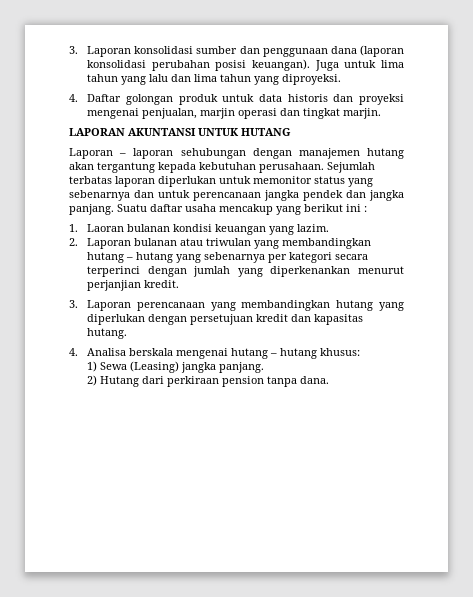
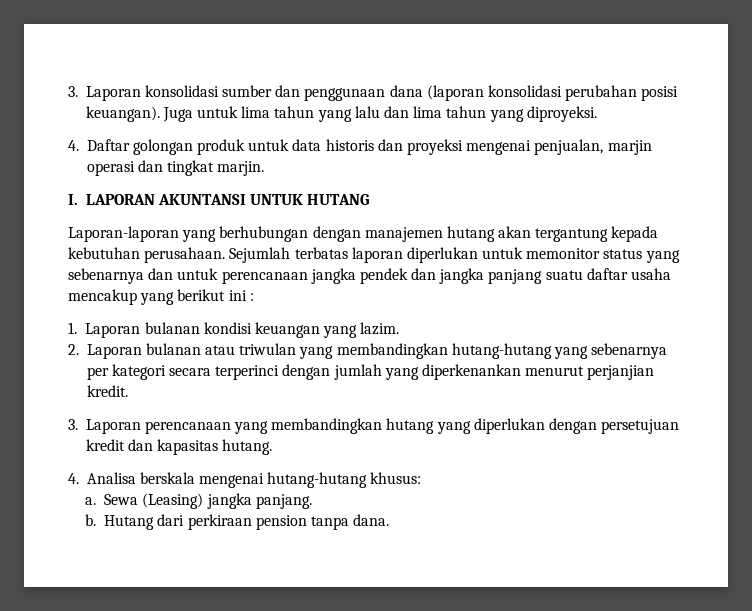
(382, 113) none -> [68,194,78,205] I.
[69,148,246,159] Laporan – laporan sehubungan -> [68,226,309,242] Laporan-laporan yang berhubungan
[69,204,147,215] panjang. Suatu -> [488,269,583,284] panjang suatu
[87,224,125,232] Laoran -> [85,323,141,338] Laporan
[87,252,174,263] hutang – hutang -> [451,343,552,359] hutang-hutang
[231,348,318,359] hutang – hutang -> [267,472,368,488] hutang-hutang
[87,361,98,372] 1) -> [85,497,97,505] a.
[87,375,98,386] 2) -> [85,514,97,526] b.

